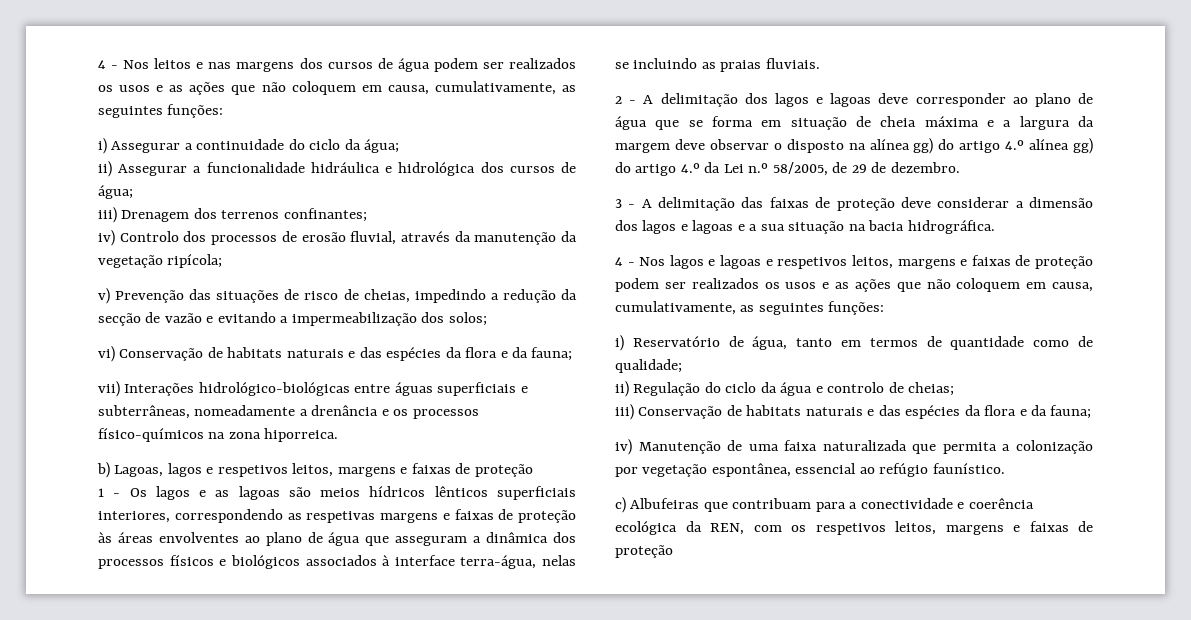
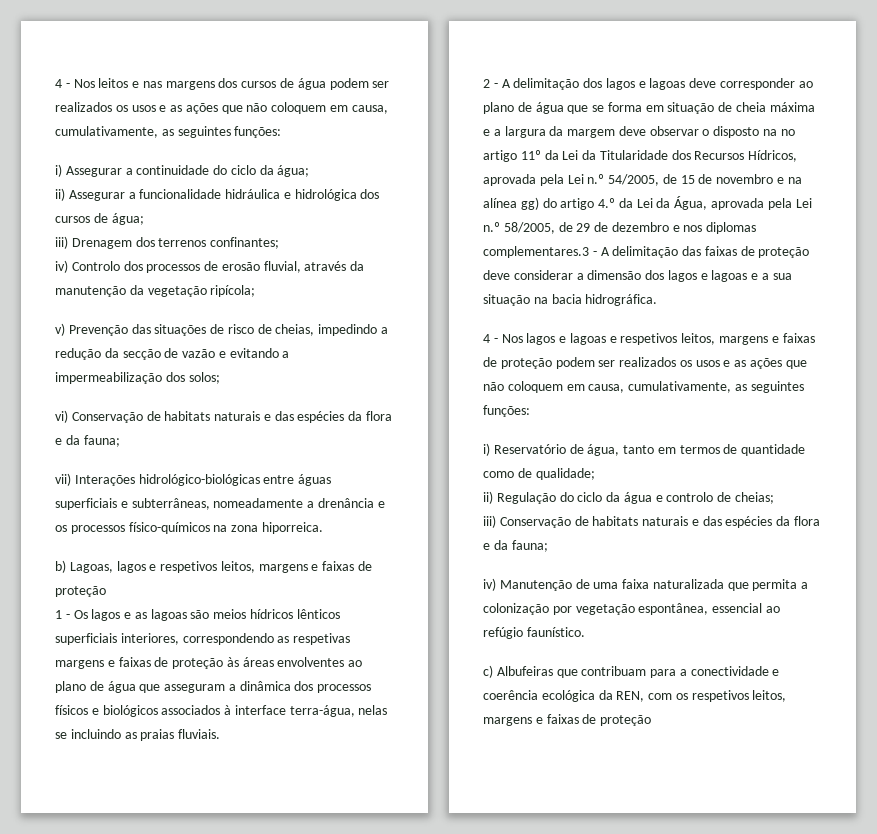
[869,138,1025,154] alínea gg) do artigo 4.º -> [780,129,795,136] [483,150,798,162] [483,174,802,186] no artigo 11º da Lei da Titularidade dos Recursos Hídricos, aprovada pela Lei n.º 54/2005, de 15 de novembro e na
(744, 168) none -> [656,196,812,210] da Água, aprovada pela Lei
[890,162,960,173] [615,199,622,208] dezembro. // 3 -> [611,222,757,234] [483,246,589,258] dezembro e nos diplomas complementares.3

